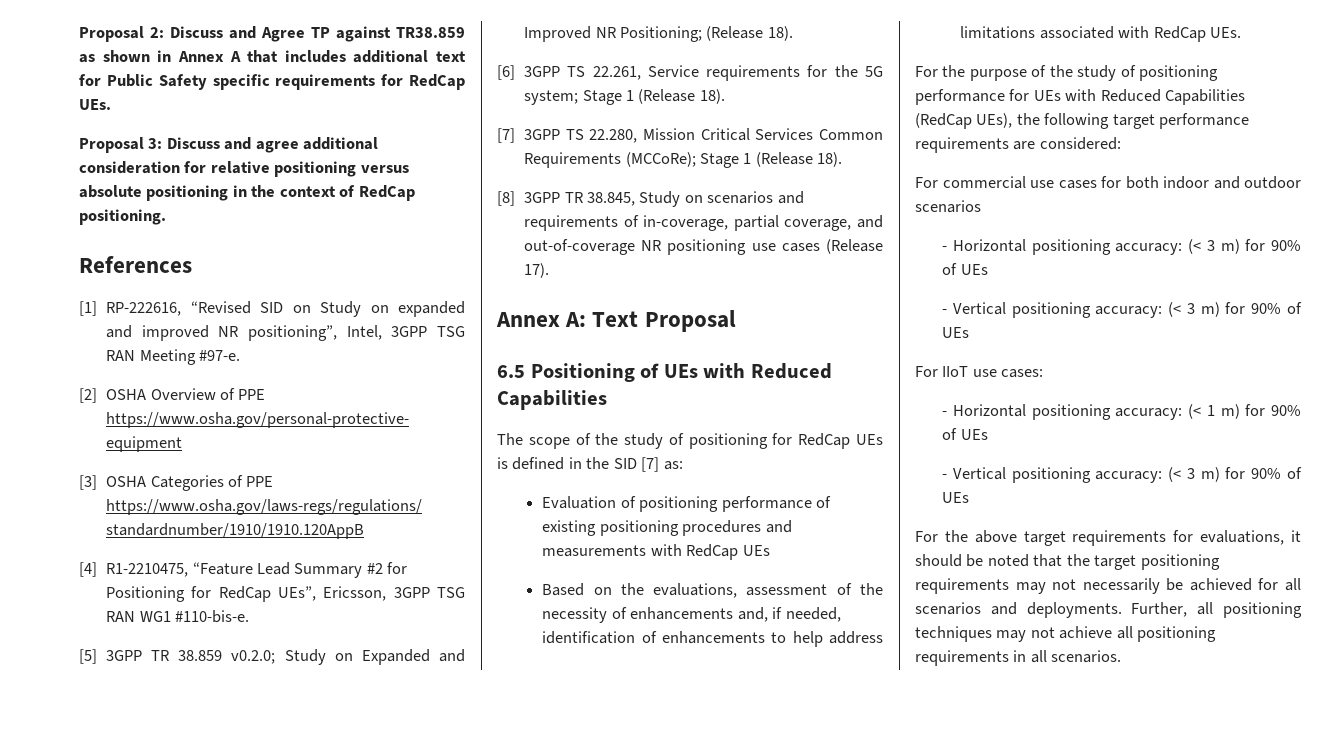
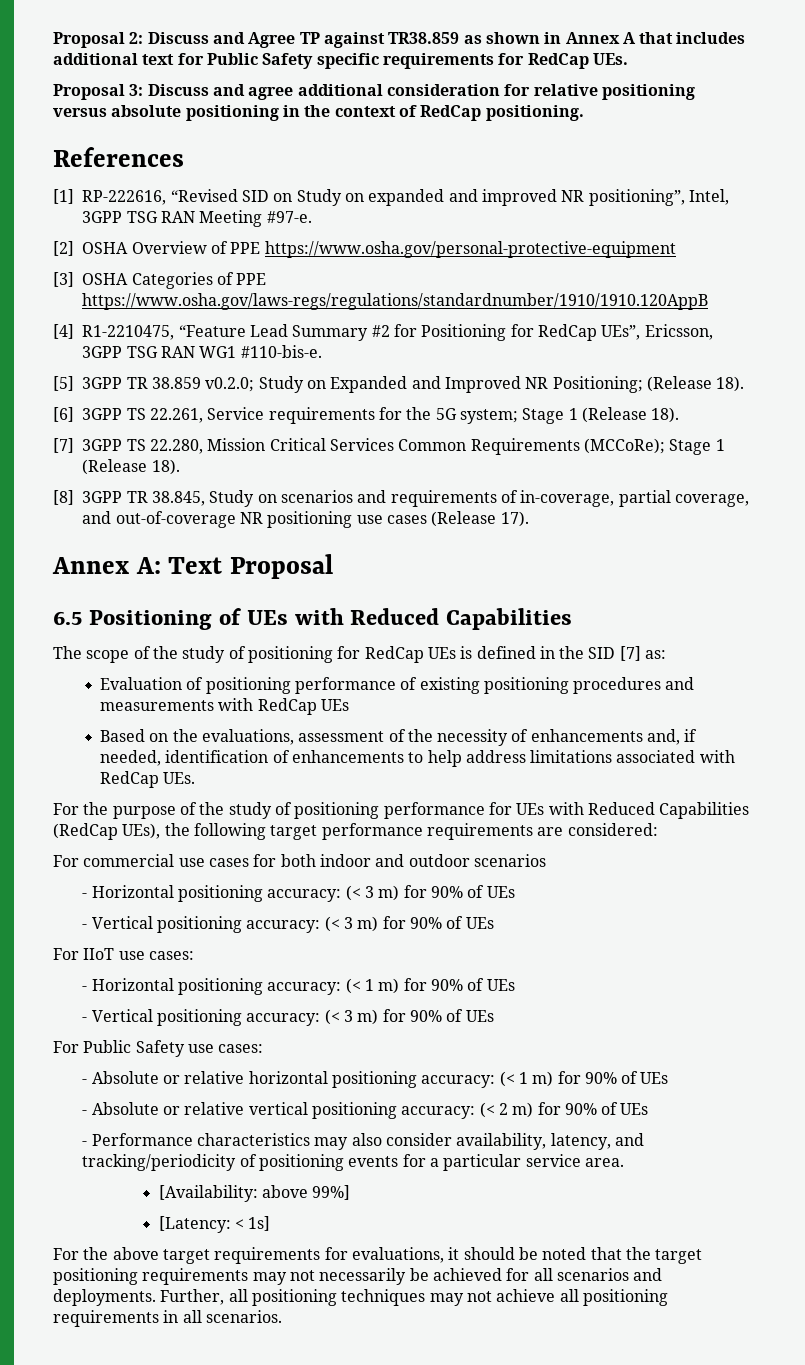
(970, 497) none -> [53,1040,264,1057] [82,1071,669,1088] [82,1102,649,1119] [82,1133,644,1150] [82,1154,624,1171] [158,1185,351,1202] [158,1216,271,1233] // For Public Safety use cases: // - Absolute or relative horizontal positioning accuracy: (< 1 m) for 90% of UEs // - Absolute or relative vertical positioning accuracy: (< 2 m) for 90% of UEs // - Performance characteristics may also consider availability, latency, and tracking/periodicity of positioning events for a particular service area. // [Availability: above 99%] // [Latency: < 1s]

